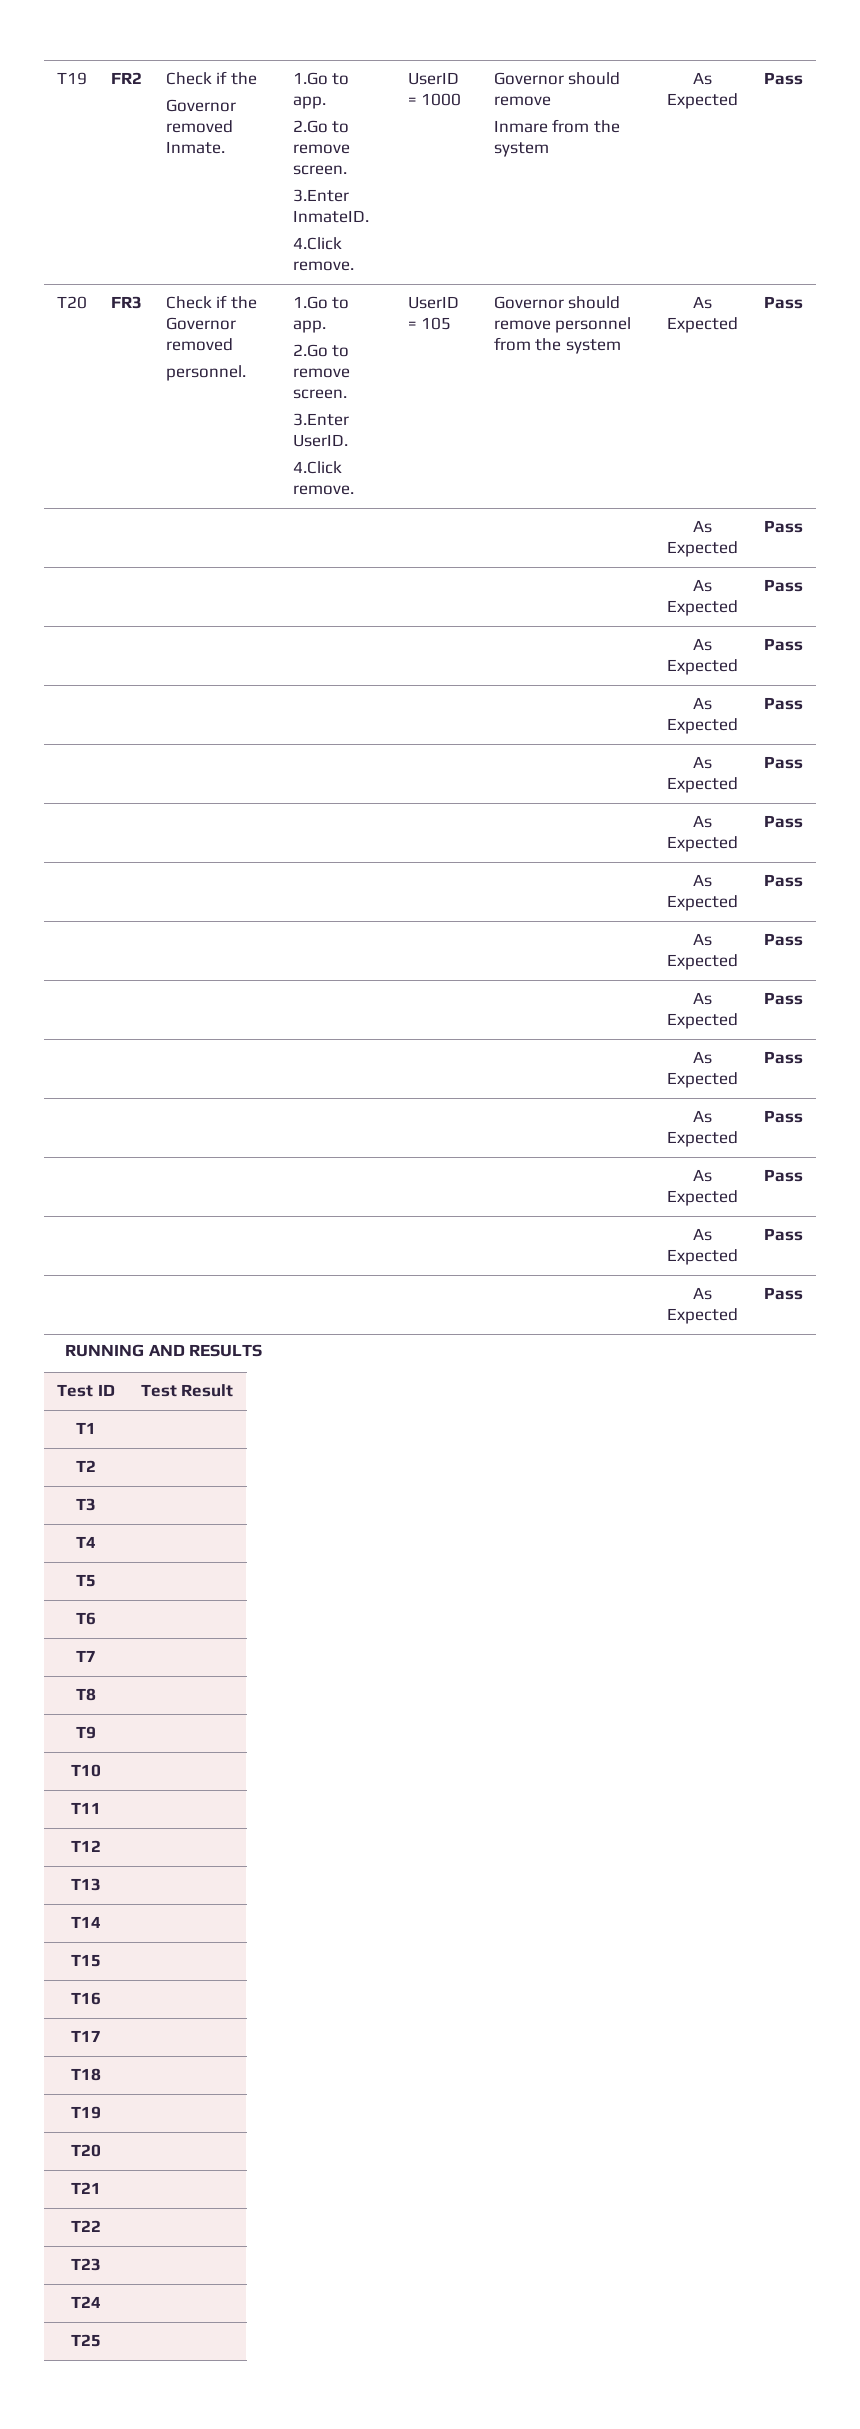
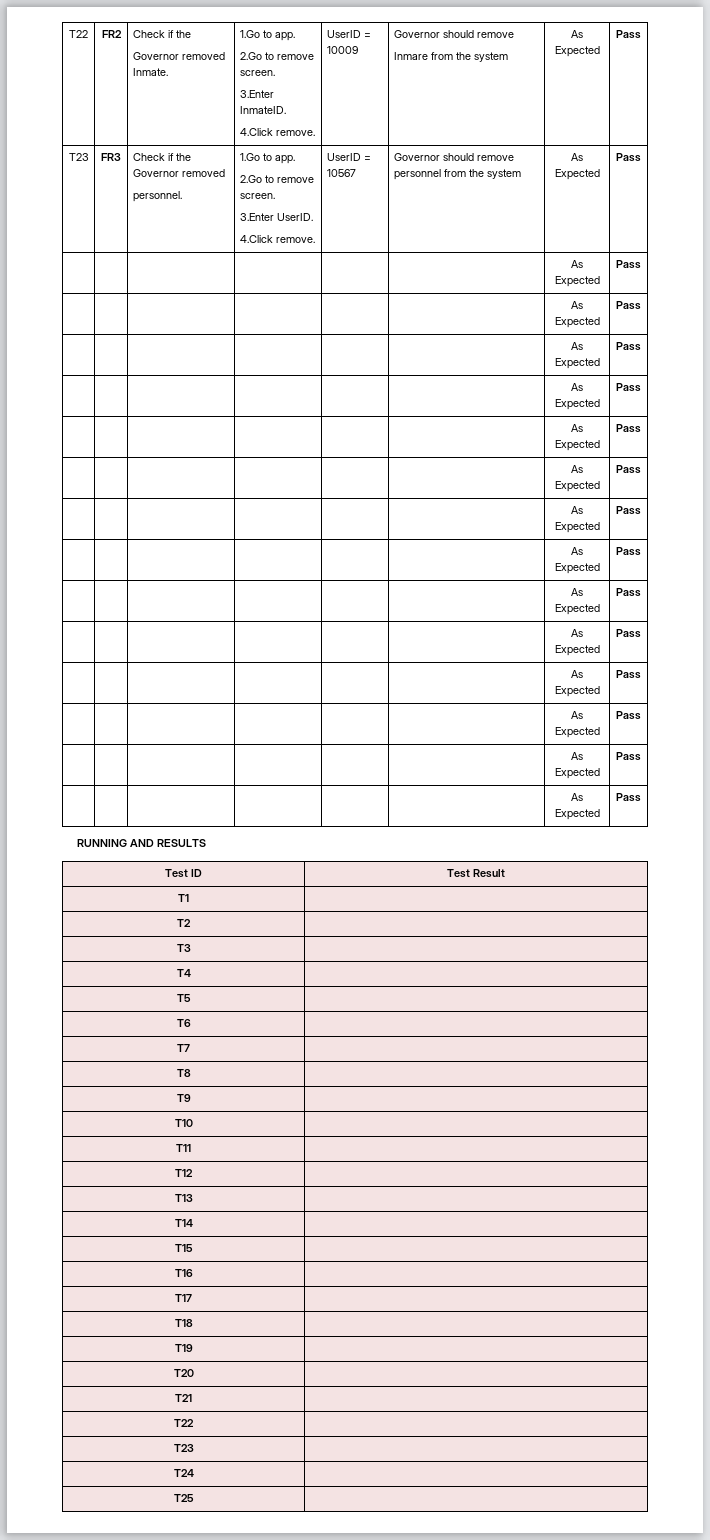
[56,72,87,85] T19 -> [69,30,88,38] T22
[421,93,462,106] 1000 -> [326,46,358,54] 10009
[56,296,87,309] T20 -> [68,153,89,161] T23
[421,317,452,330] 105 -> [326,169,356,177] 10567

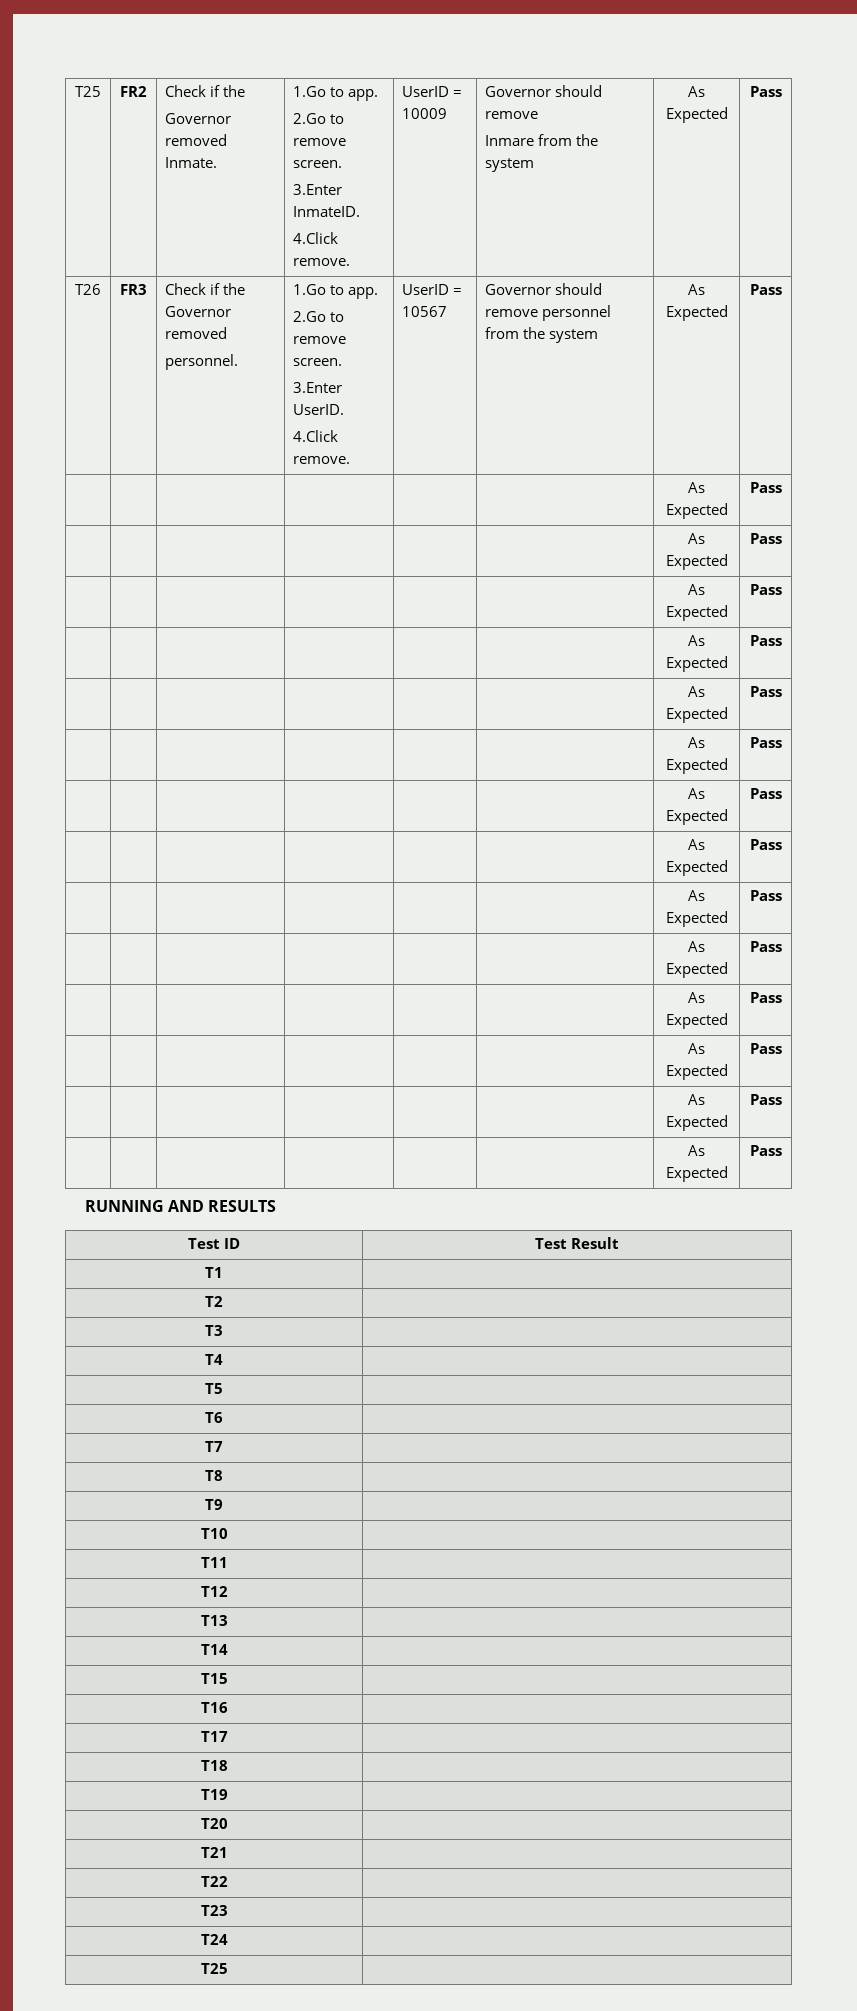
[69,30,88,38] T22 -> [75,86,101,97] T25
[68,153,89,161] T23 -> [75,284,101,295] T26

